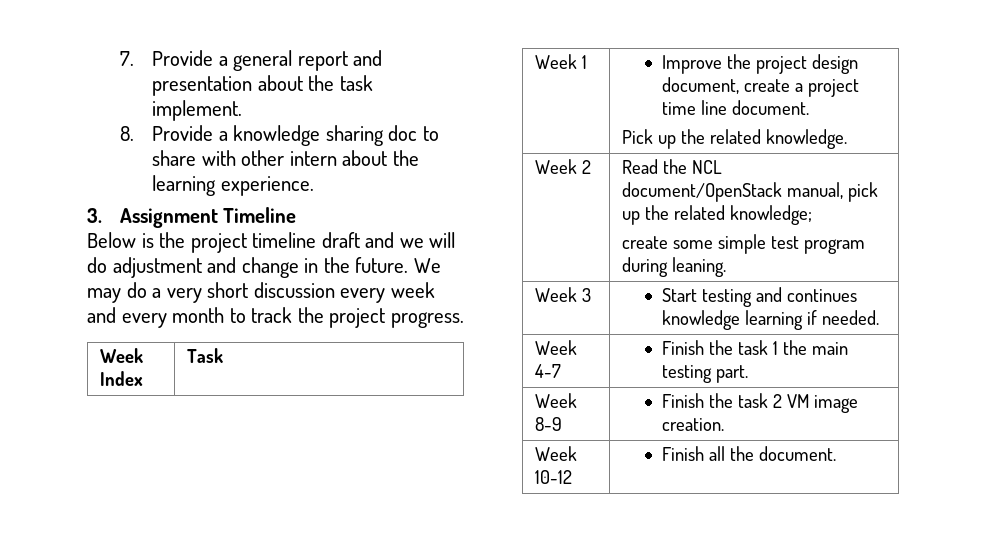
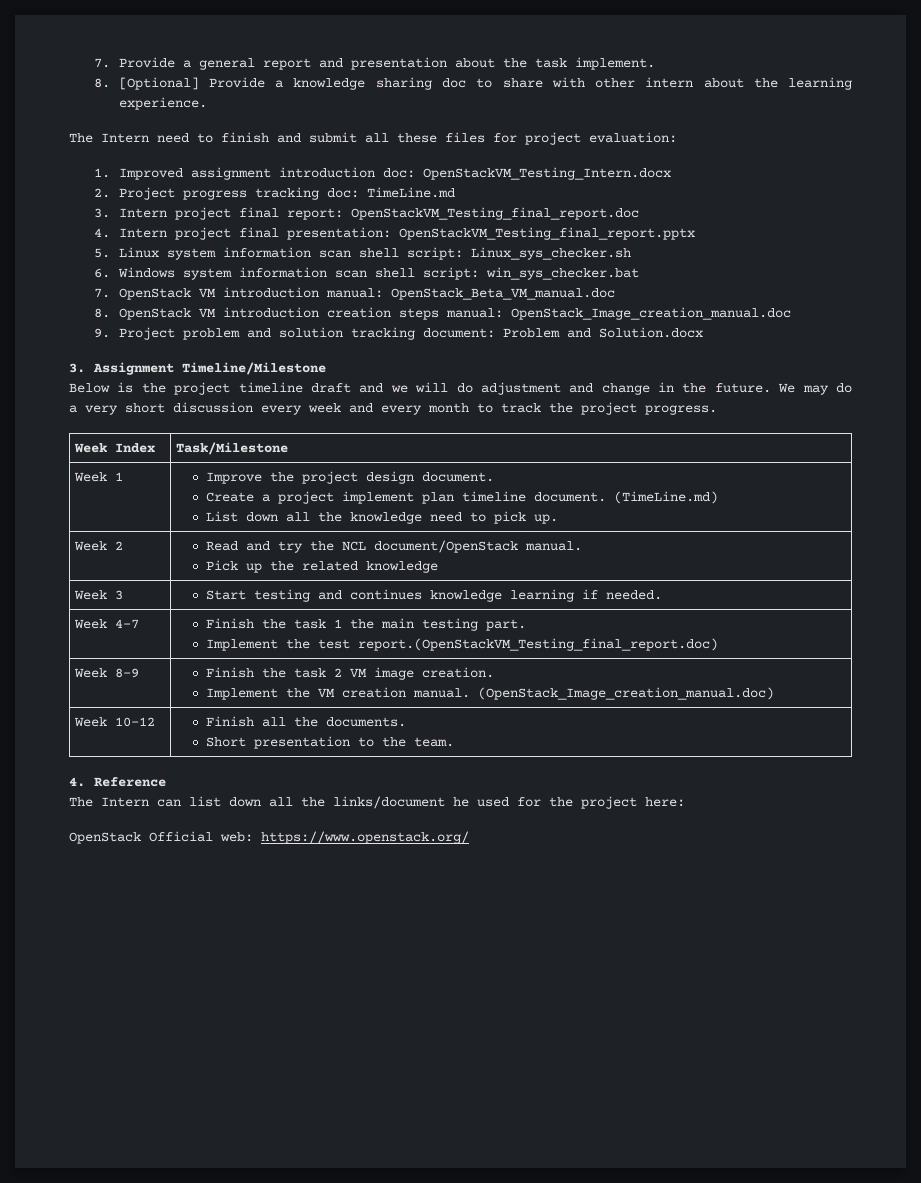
(134, 133) none -> [118,77,199,90] [Optional]
(314, 186) none -> [69,132,677,145] [93,167,671,180] [93,187,455,200] [93,207,639,220] [93,227,695,240] [93,247,631,260] [93,267,639,280] [93,287,615,300] [93,307,791,320] [93,327,703,340] // The Intern need to finish and submit all these files for project evaluation: // 1. Improved assignment introduction doc: OpenStackVM_Testing_Intern.docx // 2. Project progress tracking doc: TimeLine.md // 3. Intern project final report: OpenStackVM_Testing_final_report.doc // 4. Intern project final presentation: OpenStackVM_Testing_final_report.pptx // 5. Linux system information scan shell script: Linux_sys_checker.sh // 6. Windows system information scan shell script: win_sys_checker.bat // 7. OpenStack VM introduction manual: OpenStack_Beta_VM_manual.doc // 8. OpenStack VM introduction creation steps manual: OpenStack_Image_creation_manual.doc // 9. Project problem and solution tracking document: Problem and Solution.docx
[223,207,297,223] Timeline -> [181,362,326,375] Timeline/Milestone
[187,348,224,363] Task -> [175,442,288,455] Task/Milestone
[661,77,859,97] [661,100,809,115] [622,129,848,149] [535,159,592,174] [622,159,723,174] [622,182,879,202] [622,205,813,225] [622,234,866,254] [622,257,727,277] document, create a project time line document. // Pick up the related knowledge. // Week 2 | Read the NCL document/OpenStack manual, pick up the related knowledge; // create some simple test program during leaning. -> [421,472,494,482] [205,491,718,504] [205,511,558,524] [73,541,123,551] [205,540,582,553] [205,560,438,573] document. // Create a project implement plan timeline document. (TimeLine.md) // List down all the knowledge need to pick up. // Week 2 | Read and try the NCL document/OpenStack manual. // Pick up the related knowledge
(748, 374) none -> [205,638,718,651] // Implement the test report.(OpenStackVM_Testing_final_report.doc)
(724, 424) none -> [205,687,774,700] // Implement the VM creation manual. (OpenStack_Image_creation_manual.doc)
[758,446,836,461] document. -> [325,717,406,727] [205,736,454,749] [69,777,166,787] [69,796,685,809] [69,831,469,844] documents. // Short presentation to the team. // 4. Reference // The Intern can list down all the links/document he used for the project here: // OpenStack Official web: https://www.openstack.org/

